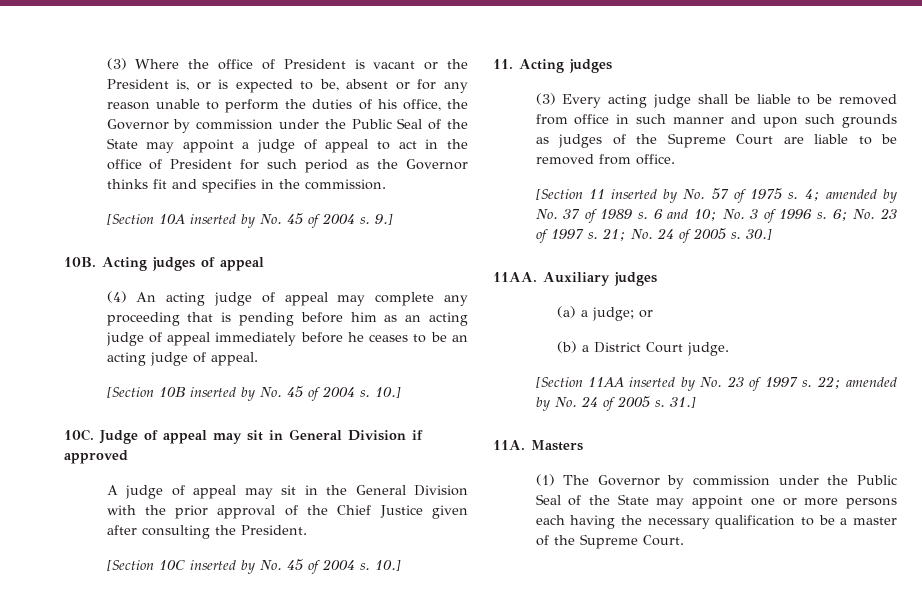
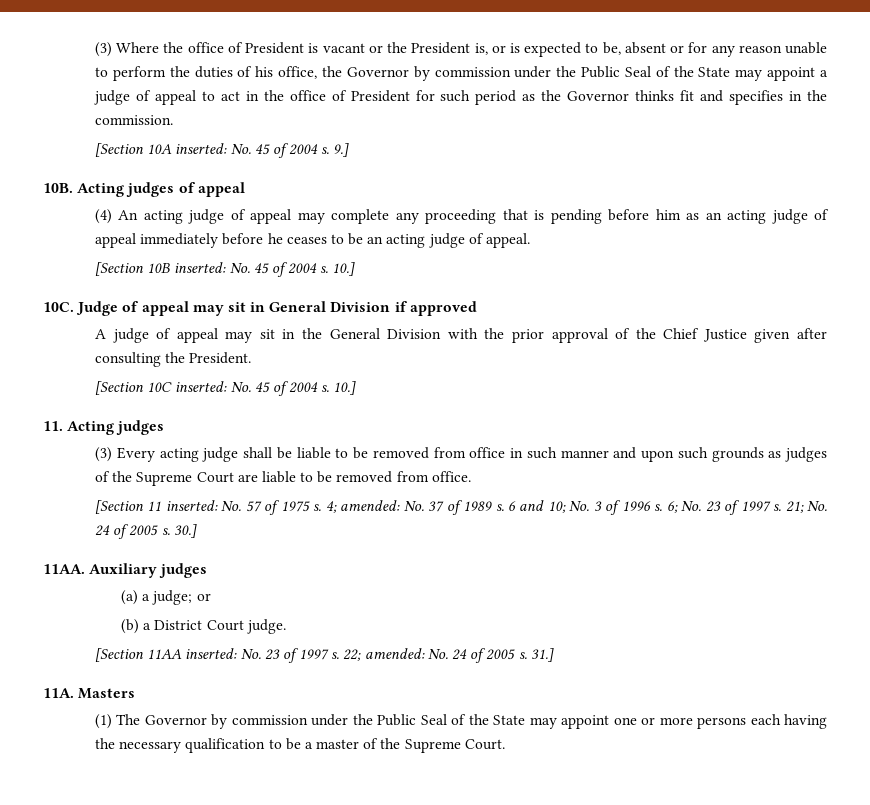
[189,214,255,228] inserted by -> [175,143,228,154] inserted:
[189,387,255,401] inserted by -> [174,262,227,273] inserted:
[189,560,255,574] inserted by -> [175,381,228,392] inserted:
[611,189,678,203] inserted by -> [165,500,218,511] inserted:
[825,189,897,203] amended by -> [340,500,401,511] amended:
[629,377,695,391] inserted by -> [185,648,238,659] inserted:
[846,377,897,387] [535,397,550,411] amended by -> [364,648,425,659] amended:

